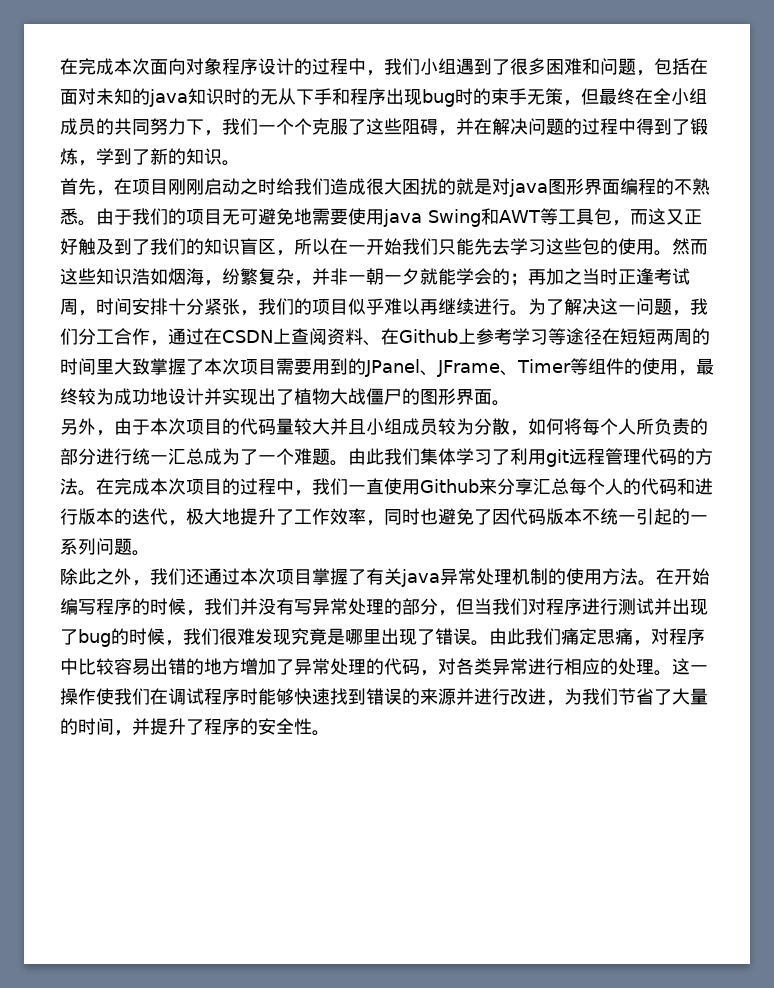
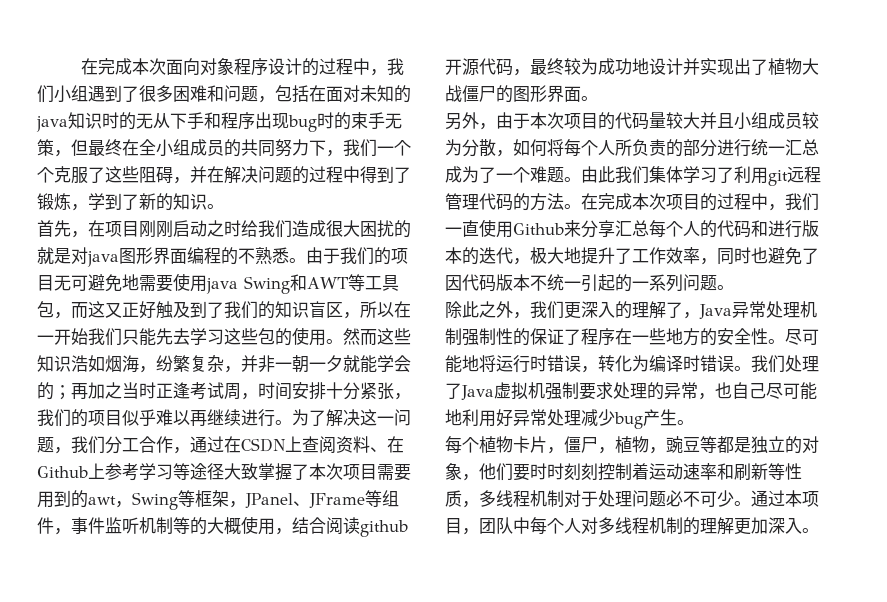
[602,328,710,345] [60,358,114,375] 在短短两周的时间里 -> (224, 471) none
[365,358,678,377] JPanel、JFrame、Timer等组件的使用 -> [88,490,399,510] [37,516,408,537] [445,58,513,76] awt，Swing等框架，JPanel、JFrame等组件，事件监听机制等的大概使用，结合阅读github开源代码
[186,568,710,587] [60,598,708,616] [60,628,705,647] [60,658,708,676] [60,688,708,706] [60,718,312,736] 还通过本次项目掌握了有关java异常处理机制的使用方法。在开始编写程序的时候，我们并没有写异常处理的部分，但当我们对程序进行测试并出现了bug的时候，我们很难发现究竟是哪里出现了错误。由此我们痛定思痛，对程序中比较容易出错的地方增加了异常处理的代码，对各类异常进行相应的处理。这一操作使我们在调试程序时能够快速找到错误的来源并进行改进，为我们节省了大量的时间，并提升了程序的安全性 -> [564,301,817,319] [445,328,819,346] [445,355,819,373] [445,382,817,400] [445,409,694,429] [445,436,819,454] [445,463,802,481] [445,490,819,508] [445,517,802,535] 更深入的理解了，Java异常处理机制强制性的保证了程序在一些地方的安全性。尽可能地将运行时错误，转化为编译时错误。我们处理了Java虚拟机强制要求处理的异常，也自己尽可能地利用好异常处理减少bug产生。 // 每个植物卡片，僵尸，植物，豌豆等都是独立的对象，他们要时时刻刻控制着运动速率和刷新等性质，多线程机制对于处理问题必不可少。通过本项目，团队中每个人对多线程机制的理解更加深入

